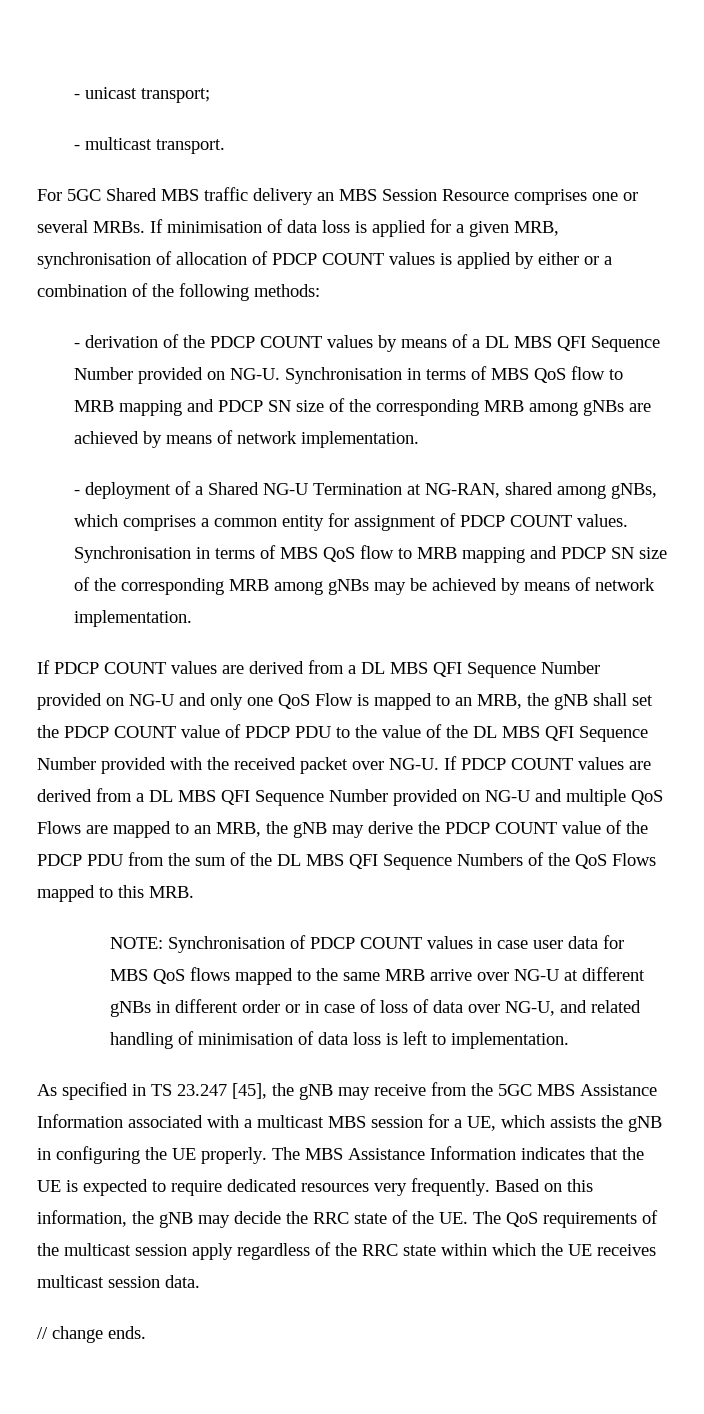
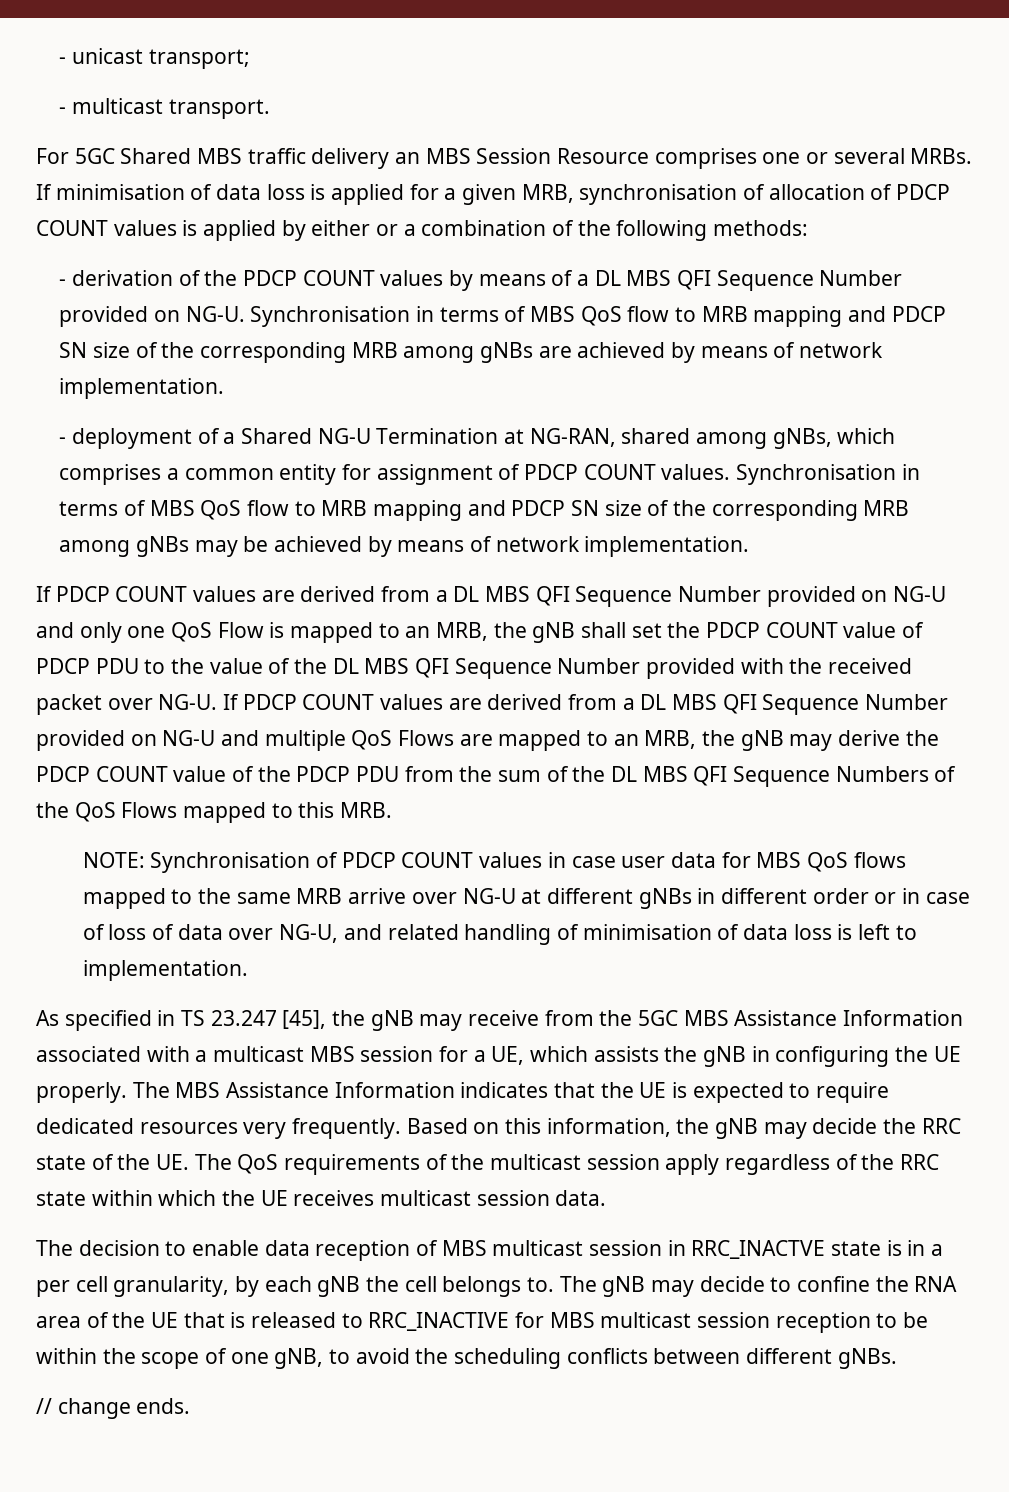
(200, 1281) none -> [36,1240,944,1261] [36,1276,958,1297] [36,1312,929,1333] [36,1348,897,1369] // The decision to enable data reception of MBS multicast session in RRC_INACTVE state is in a per cell granularity, by each gNB the cell belongs to. The gNB may decide to confine the RNA area of the UE that is released to RRC_INACTIVE for MBS multicast session reception to be within the scope of one gNB, to avoid the scheduling conflicts between different gNBs.

